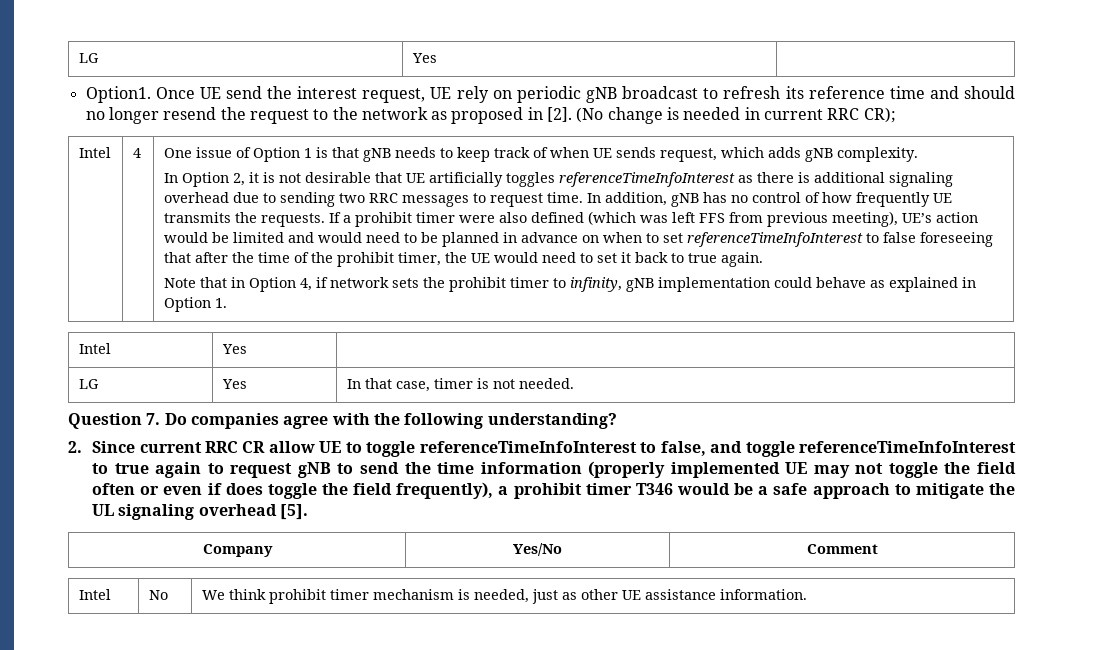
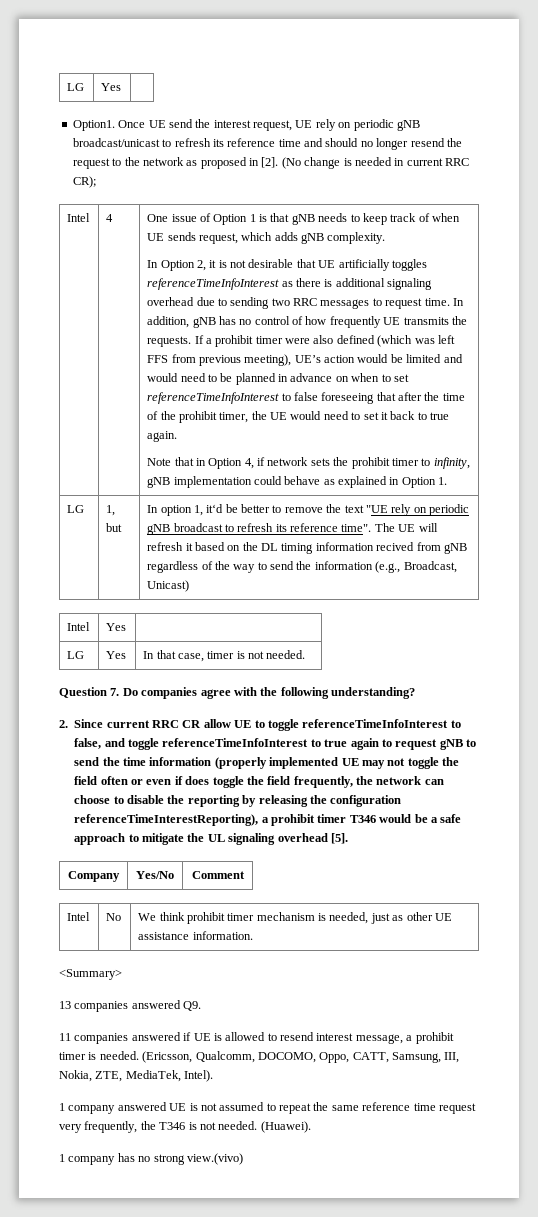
[622,86,699,99] broadcast -> [72,138,160,147] broadcast/unicast
(227, 303) none -> [67,505,85,513] [106,505,116,516] [106,523,123,532] [147,504,470,516] [147,523,438,535] [147,542,467,554] [147,561,457,573] [147,580,190,592] // LG | 1, but | In option 1, it‘d be better to remove the text "UE rely on periodic gNB broadcast to refresh its reference time". The UE will refresh it based on the DL timing information recived from gNB regardless of the way to send the information (e.g., Broadcast, Unicast)
[396,482,494,499] frequently), -> [293,776,444,788] [74,795,402,807] [74,814,259,826] frequently, the network can choose to disable the reporting by releasing the configuration referenceTimeInterestReporting),
(807, 594) none -> [59,969,122,980] [59,1000,202,1012] [59,1032,454,1044] [59,1051,460,1063] [59,1070,214,1082] [59,1102,476,1114] [59,1121,311,1133] [59,1153,243,1165] // <Summary> // 13 companies answered Q9. // 11 companies answered if UE is allowed to resend interest message, a prohibit timer is needed. (Ericsson, Qualcomm, DOCOMO, Oppo, CATT, Samsung, III, Nokia, ZTE, MediaTek, Intel). // 1 company answered UE is not assumed to repeat the same reference time request very frequently, the T346 is not needed. (Huawei). // 1 company has no strong view.(vivo)

